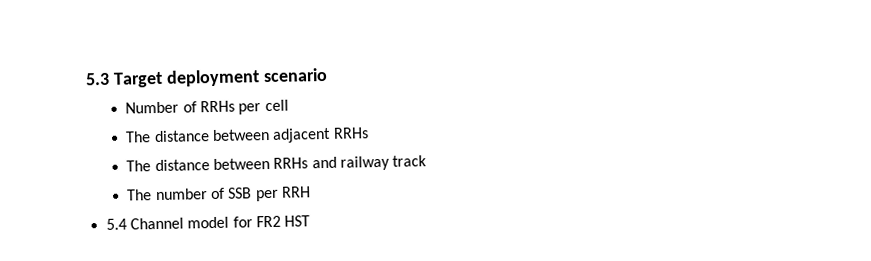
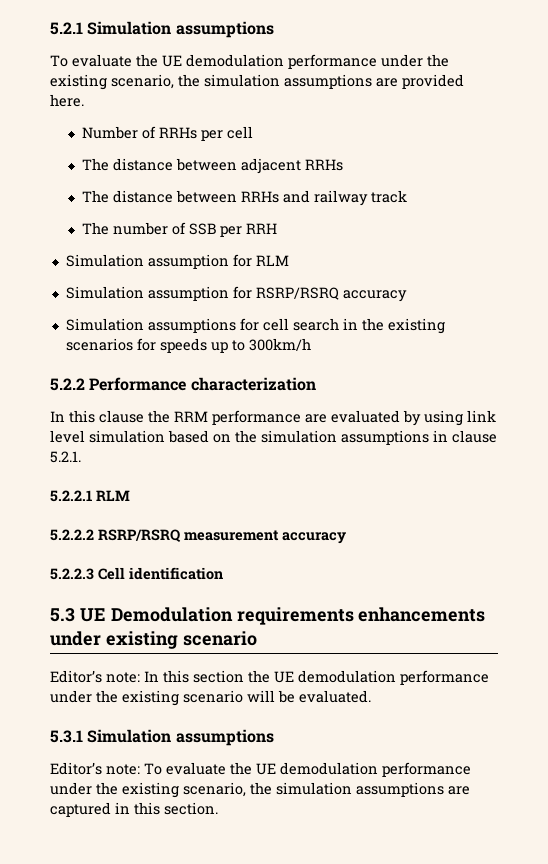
[85,67,328,88] 5.3 Target deployment scenario -> [50,21,274,38] [50,54,449,69] [50,74,464,90] [50,94,84,107] 5.2.1 Simulation assumptions // To evaluate the UE demodulation performance under the existing scenario, the simulation assumptions are provided here.
[105,215,311,230] 5.4 Channel model for FR2 HST -> [65,254,289,269] [65,286,407,302] [65,318,445,334] [65,338,311,353] [50,377,316,391] [50,410,496,426] [50,430,497,445] [50,451,81,463] [50,490,130,502] [50,529,346,544] [50,567,223,580] [50,607,486,625] [50,631,257,649] [50,670,489,685] [50,690,371,706] [50,729,274,746] [50,762,471,777] [50,782,470,798] [50,802,218,817] Simulation assumption for RLM // Simulation assumption for RSRP/RSRQ accuracy // Simulation assumptions for cell search in the existing scenarios for speeds up to 300km/h // 5.2.2 Performance characterization // In this clause the RRM performance are evaluated by using link level simulation based on the simulation assumptions in clause 5.2.1. // 5.2.2.1 RLM // 5.2.2.2 RSRP/RSRQ measurement accuracy // 5.2.2.3 Cell identification // 5.3 UE Demodulation requirements enhancements under existing scenario // Editor’s note: In this section the UE demodulation performance under the existing scenario will be evaluated. // 5.3.1 Simulation assumptions // Editor’s note: To evaluate the UE demodulation performance under the existing scenario, the simulation assumptions are captured in this section.

